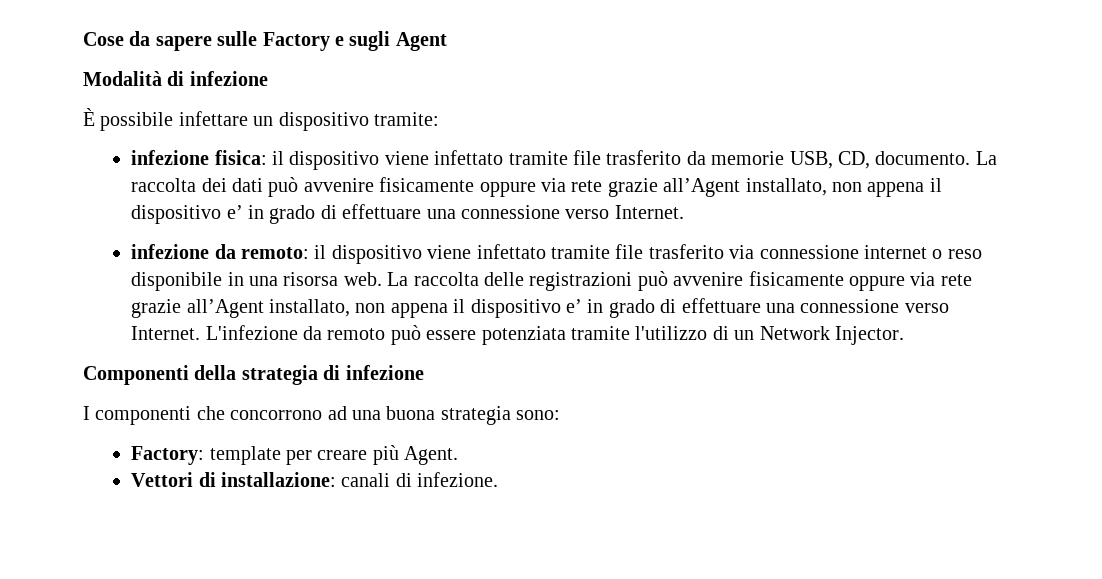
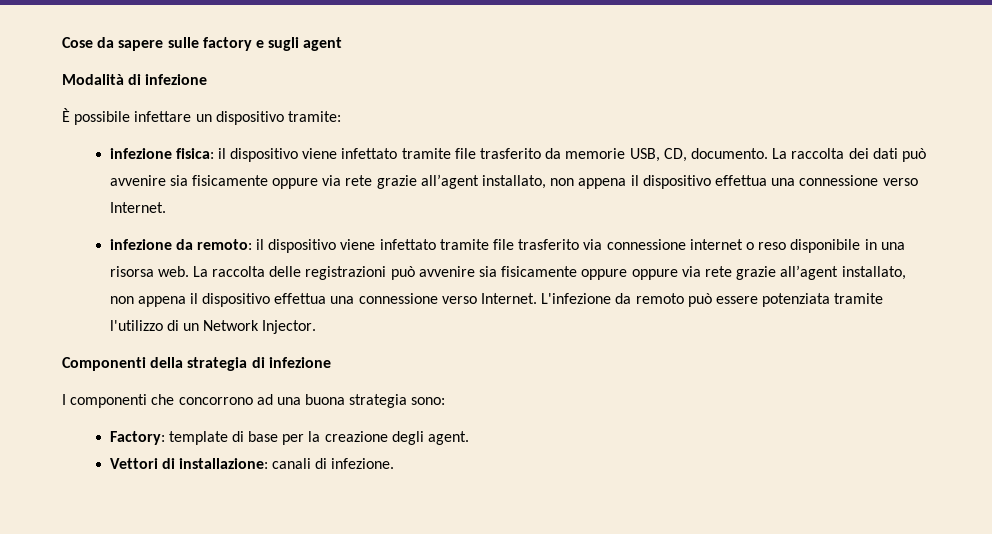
[262,32,330,51] Factory -> [202,37,252,51] factory
[395,32,447,51] Agent -> [303,37,343,51] agent
[379,177,942,197] [131,204,422,224] fisicamente oppure via rete grazie all’Agent installato, non appena il dispositivo e’ in grado di effettuare -> [169,174,767,189] sia fisicamente oppure via rete grazie all’agent installato, non appena il dispositivo effettua
[748,271,972,291] [131,298,761,318] fisicamente oppure via rete grazie all’Agent installato, non appena il dispositivo e’ in grado di effettuare -> [479,265,906,280] [109,293,327,307] sia fisicamente oppure oppure via rete grazie all’agent installato, non appena il dispositivo effettua
[286,445,459,465] per creare più Agent. -> [231,431,470,445] di base per la creazione degli agent.

